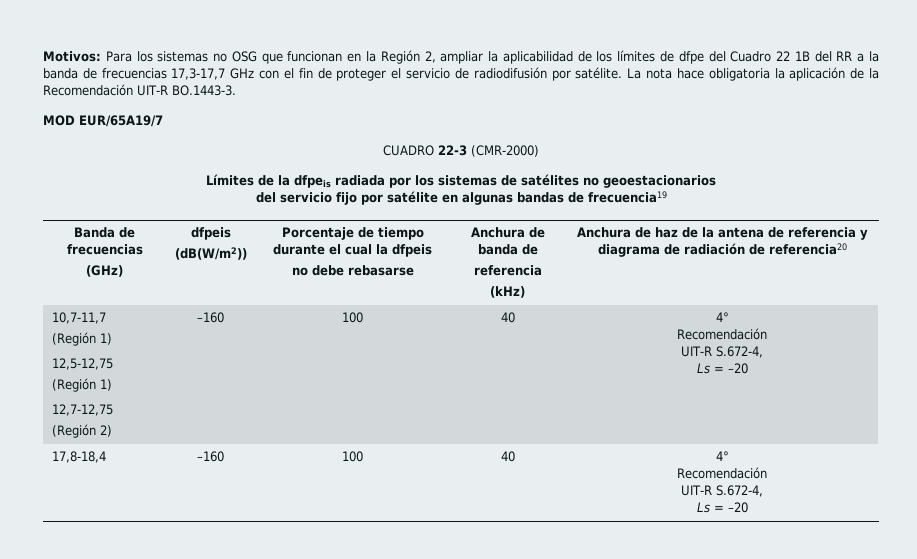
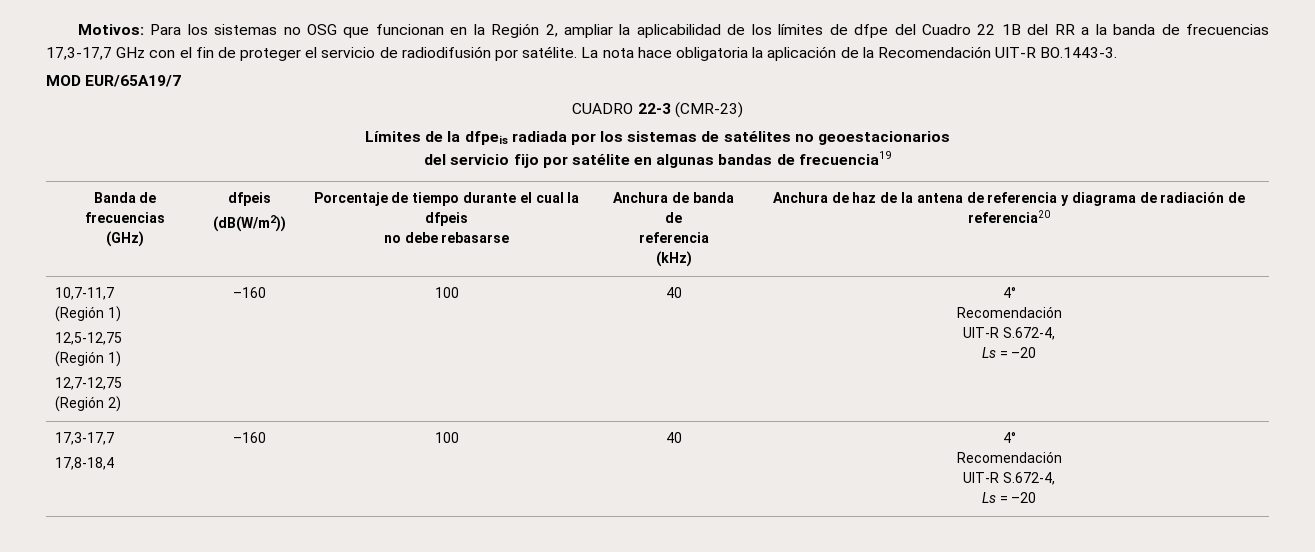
[471,145,539,157] (CMR-2000) -> [674,102,743,118] (CMR-23)
(748, 368) none -> [55,432,115,445] 17,3-17,7 //

